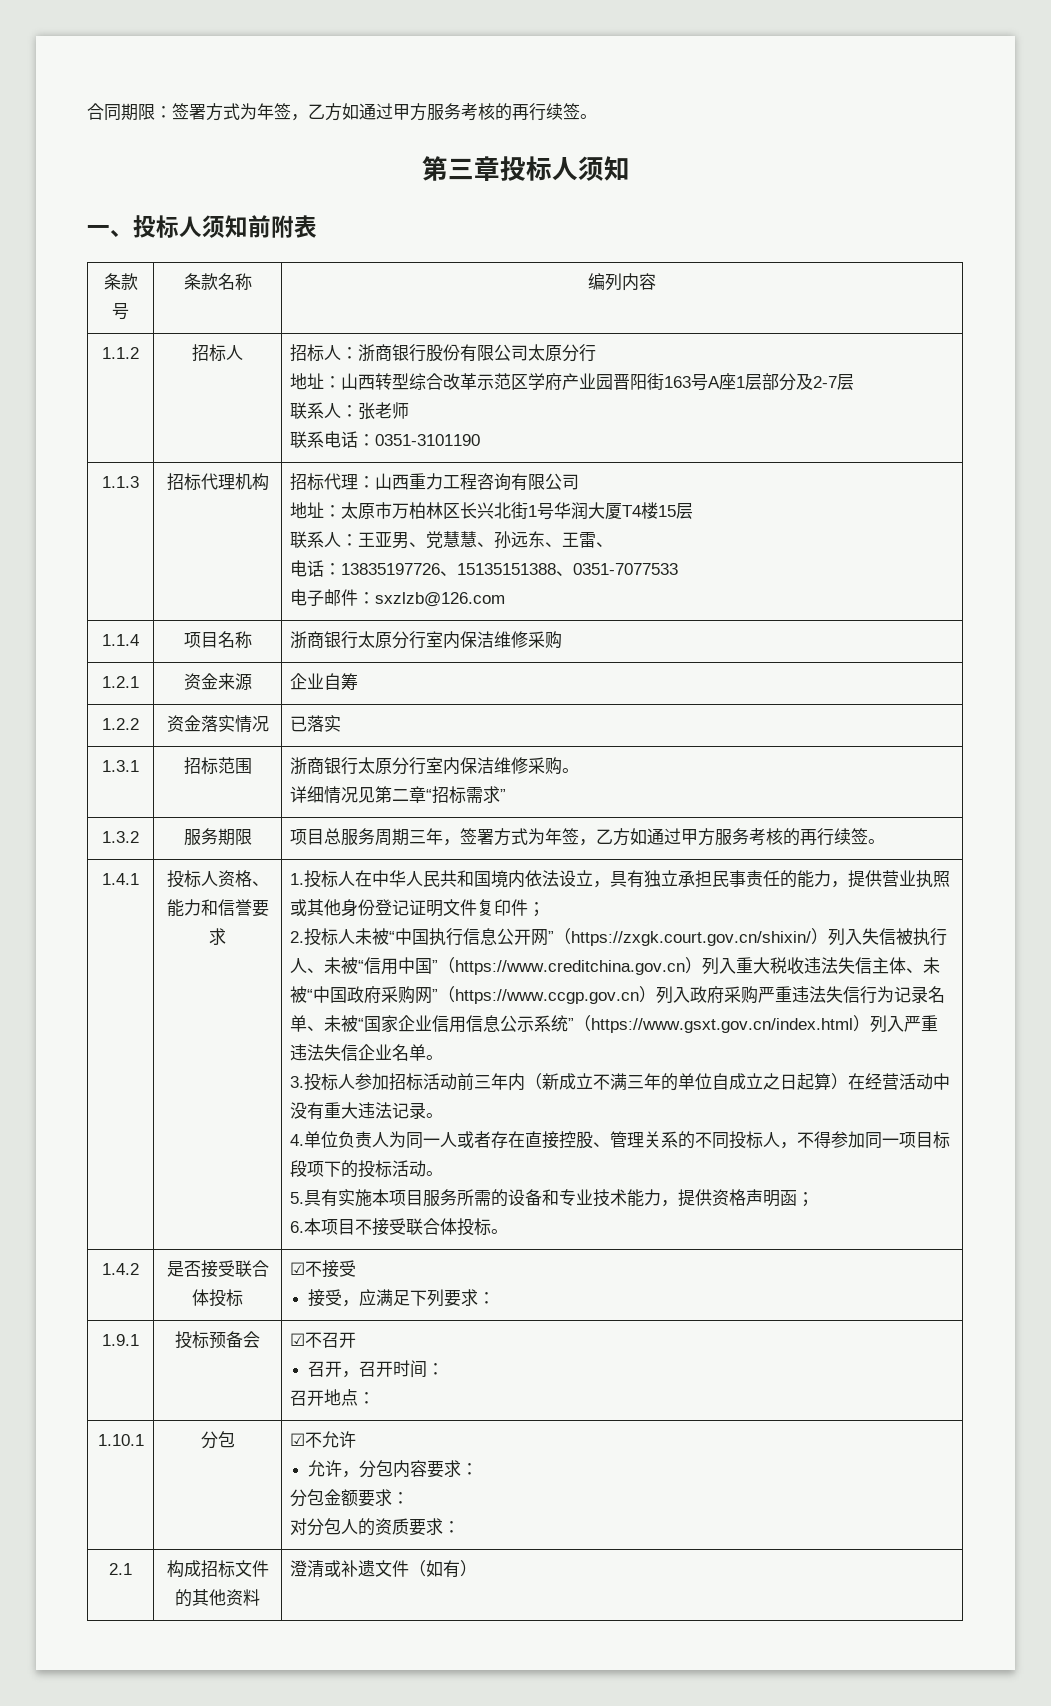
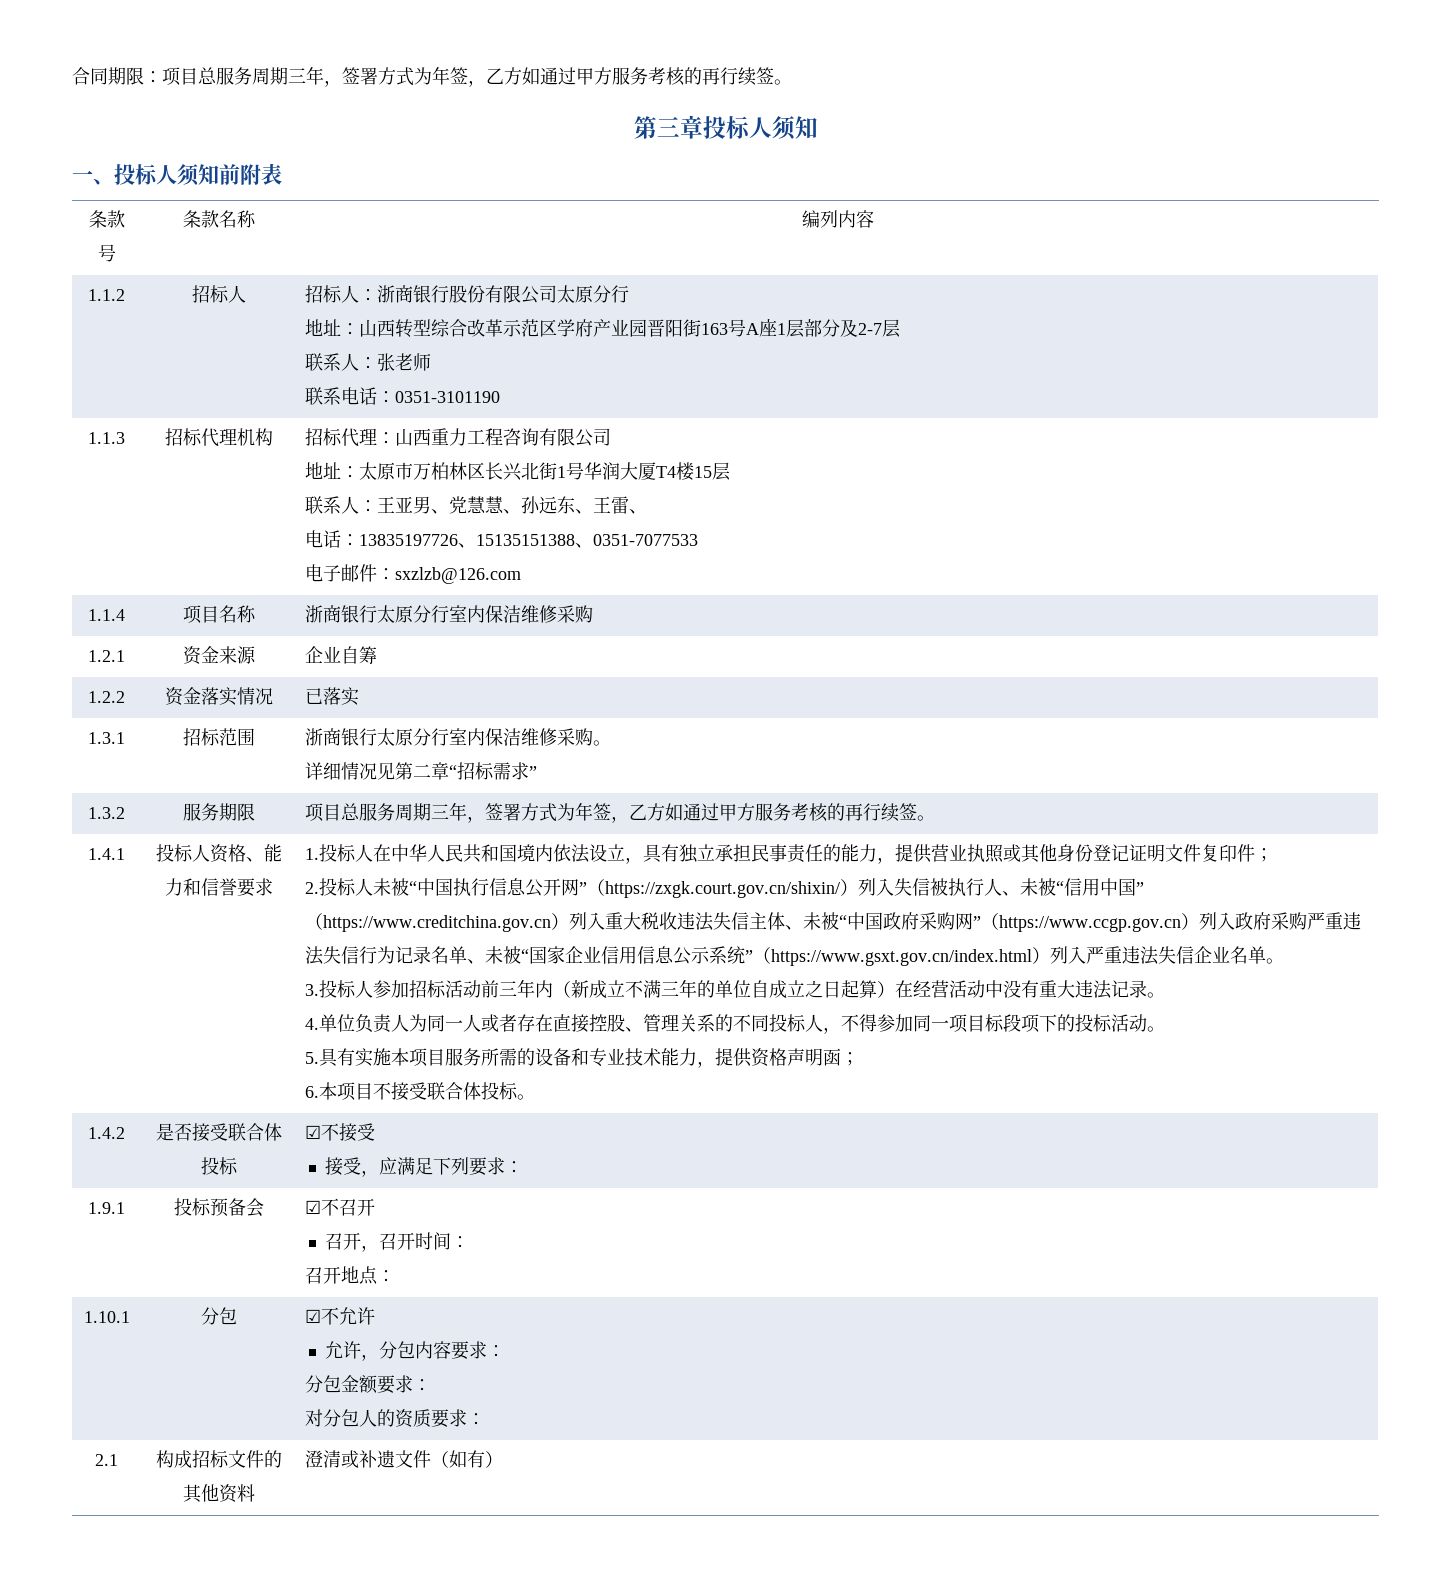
(172, 112) none -> [162,66,342,87] 项目总服务周期三年，

